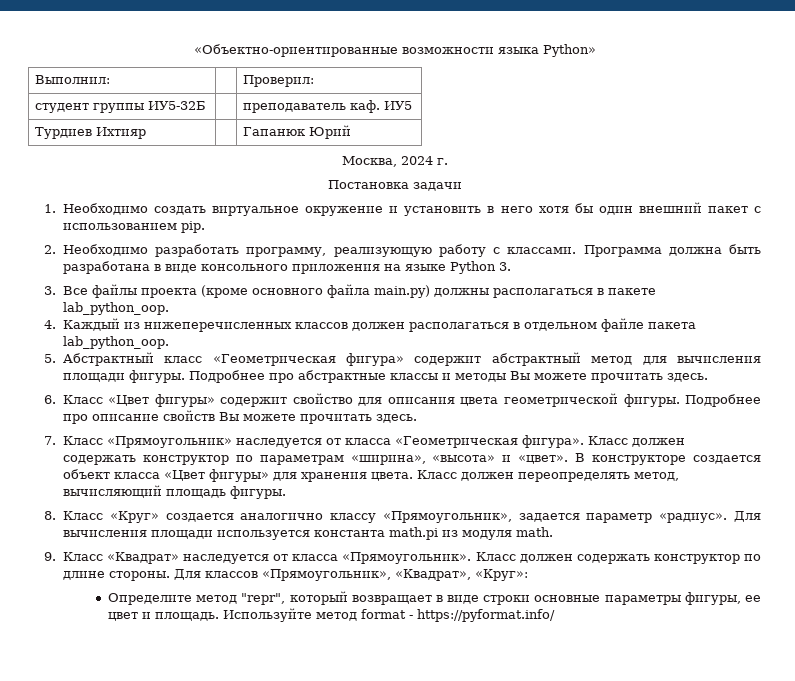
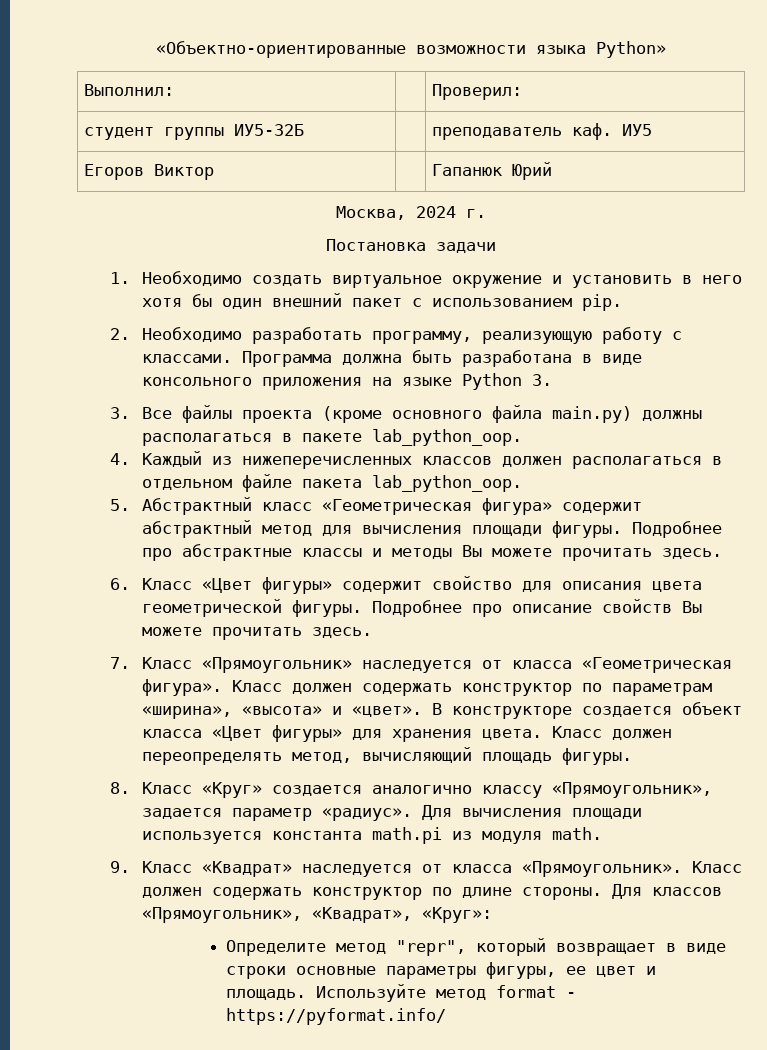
[35,127,147,139] Турдиев Ихтияр -> [83,164,214,180] Егоров Виктор

